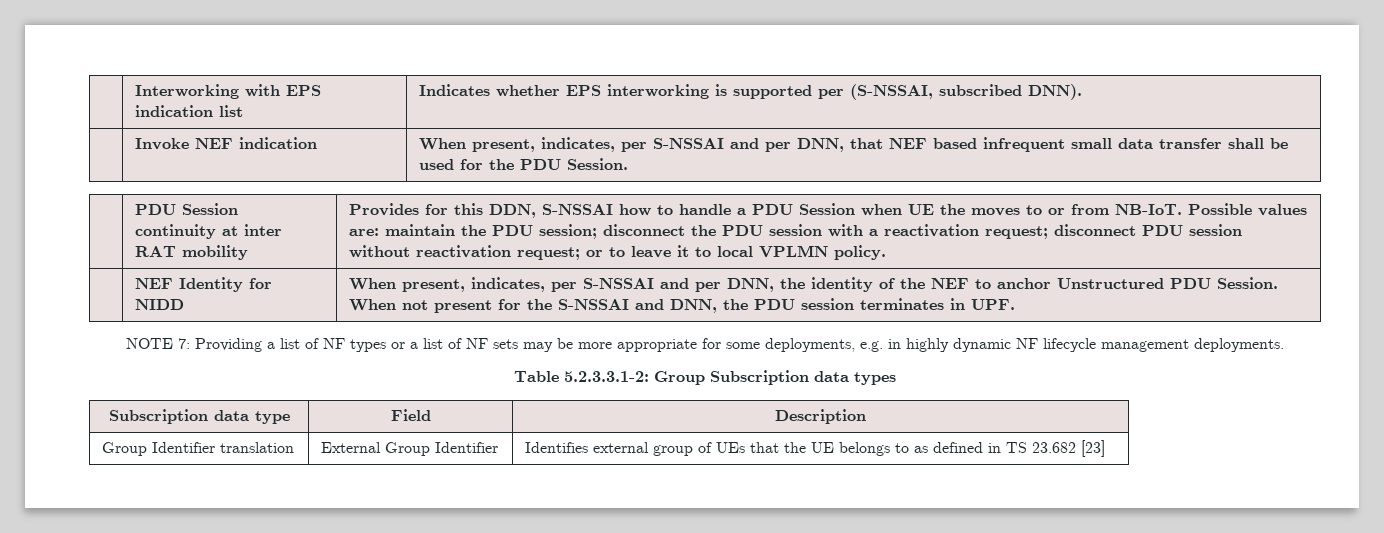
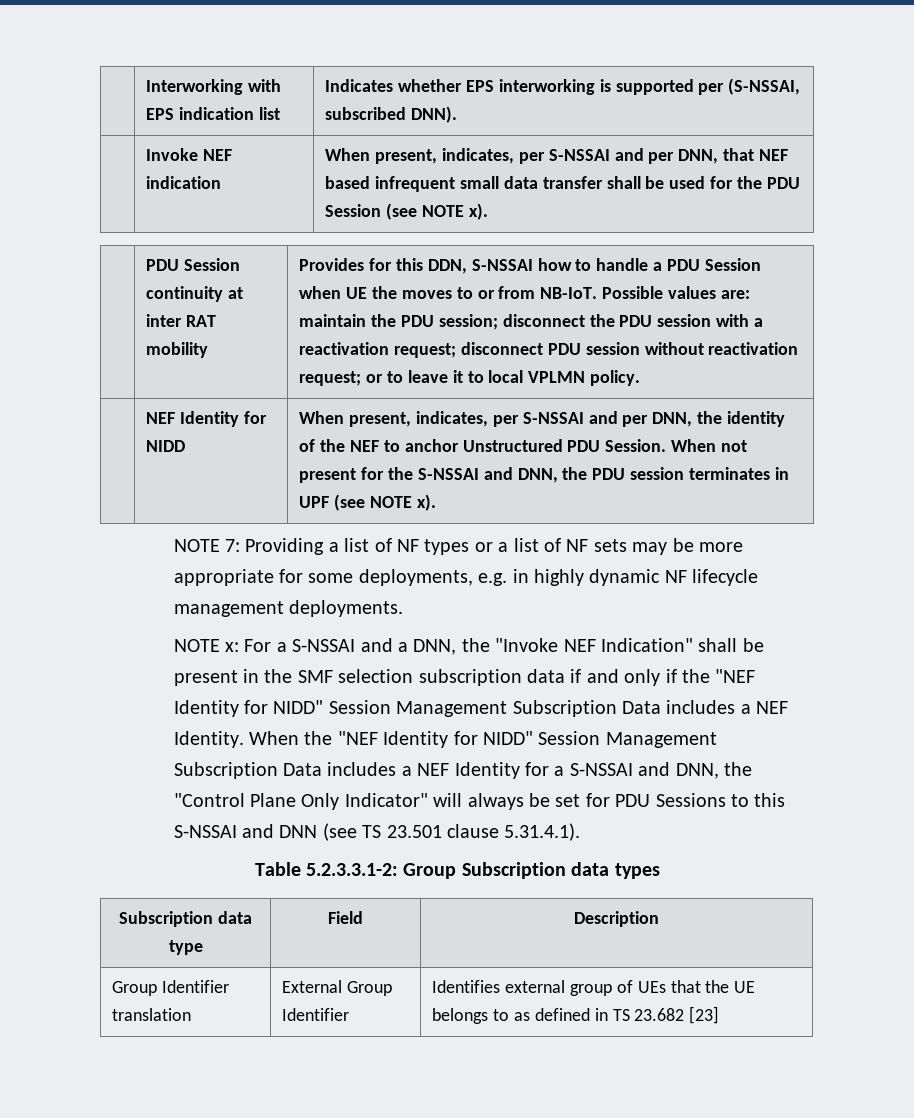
[566,158,628,170] Session. -> [325,203,488,220] Session (see NOTE x).
[970,299,1015,310] UPF. -> [299,494,436,511] UPF (see NOTE x).
(1284, 345) none -> [173,638,764,655] [173,669,756,686] [173,700,789,717] [173,731,717,748] [173,762,753,779] [173,793,786,810] [173,823,581,841] // NOTE x: For a S-NSSAI and a DNN, the "Invoke NEF Indication" shall be present in the SMF selection subscription data if and only if the "NEF Identity for NIDD" Session Management Subscription Data includes a NEF Identity. When the "NEF Identity for NIDD" Session Management Subscription Data includes a NEF Identity for a S-NSSAI and DNN, the "Control Plane Only Indicator" will always be set for PDU Sessions to this S-NSSAI and DNN (see TS 23.501 clause 5.31.4.1).

